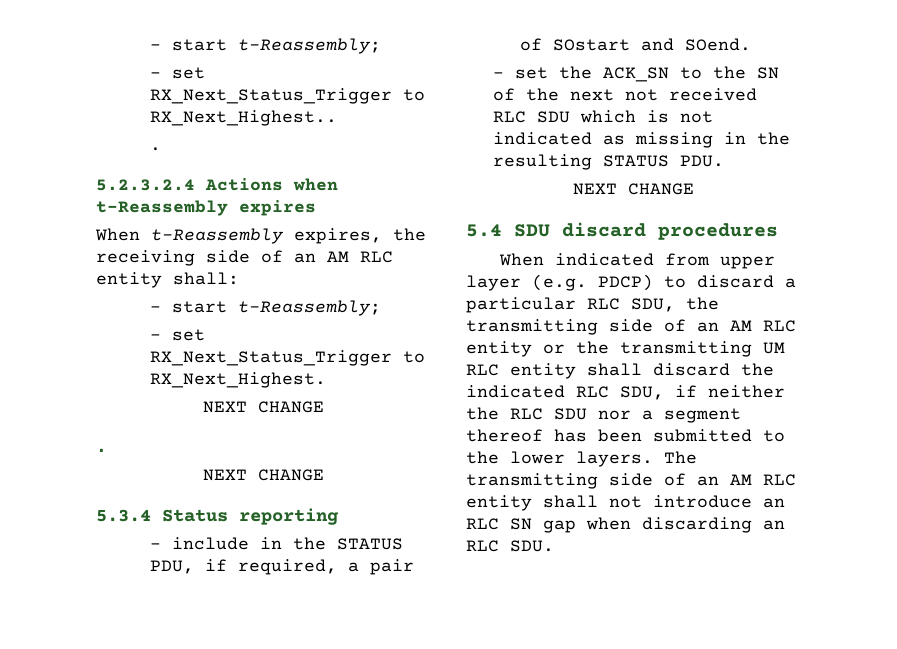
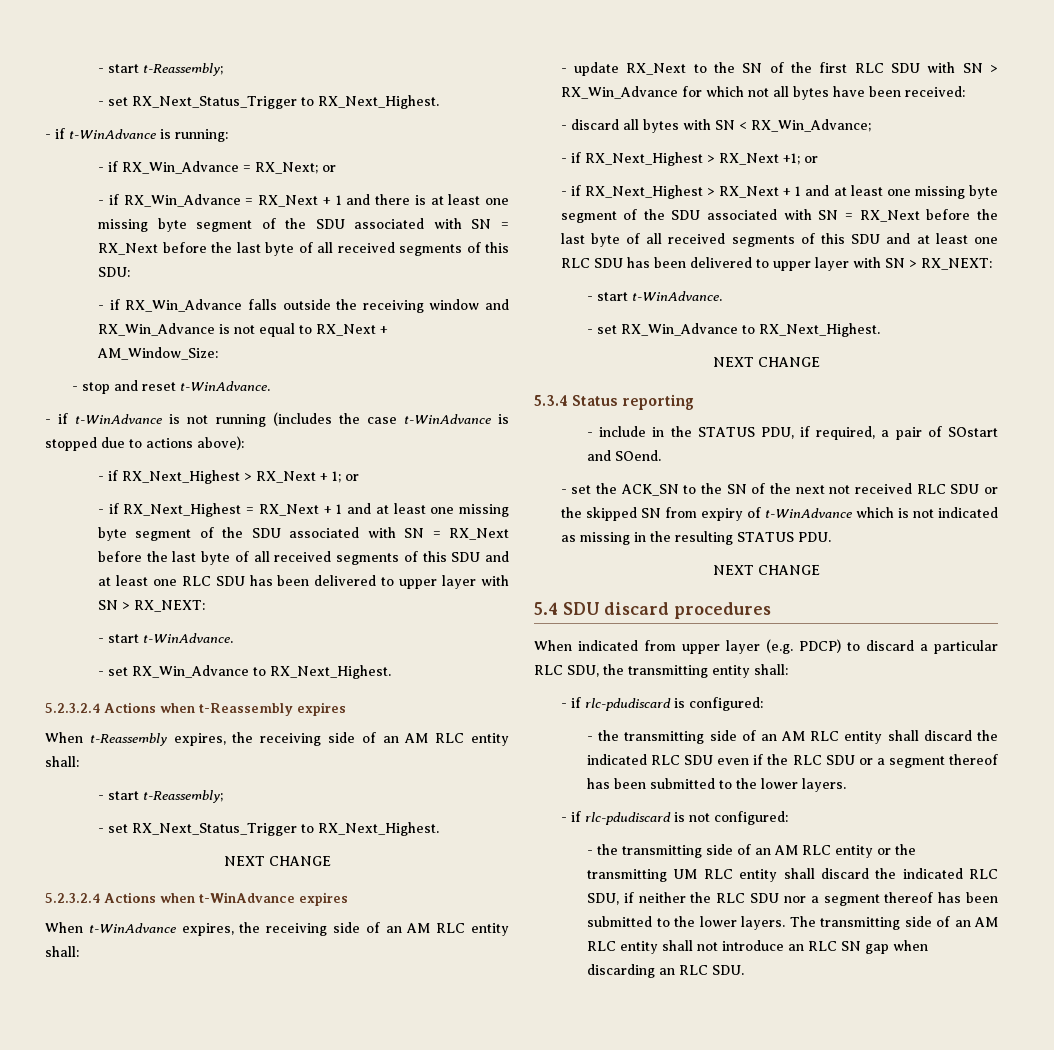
[150,38,382,54] [150,67,206,79] [150,88,426,104] [150,110,338,126] [150,147,162,151] - start t-Reassembly; // - set RX_Next_Status_Trigger to RX_Next_Highest.. // . -> [98,63,224,76] [98,95,440,109] [45,128,228,142] [98,161,337,174] [98,194,509,207] [98,218,509,232] [98,242,510,256] [98,267,131,277] [98,299,509,313] [98,323,389,337] [97,347,219,360] [71,380,270,394] [45,412,510,427] [45,436,244,451] [98,470,360,484] [98,503,509,517] [98,527,510,541] [98,551,509,565] [98,575,509,589] [98,600,206,612] [98,633,234,643] [98,665,392,679] - start t-Reassembly; // - set RX_Next_Status_Trigger to RX_Next_Highest. // - if t-WinAdvance is running: // - if RX_Win_Advance = RX_Next; or // - if RX_Win_Advance = RX_Next + 1 and there is at least one missing byte segment of the SDU associated with SN = RX_Next before the last byte of all received segments of this SDU: // - if RX_Win_Advance falls outside the receiving window and RX_Win_Advance is not equal to RX_Next + AM_Window_Size: // - stop and reset t-WinAdvance. // - if t-WinAdvance is not running (includes the case t-WinAdvance is stopped due to actions above): // - if RX_Next_Highest > RX_Next + 1; or // - if RX_Next_Highest = RX_Next + 1 and at least one missing byte segment of the SDU associated with SN = RX_Next before the last byte of all received segments of this SDU and at least one RLC SDU has been delivered to upper layer with SN > RX_NEXT: // - start t-WinAdvance. // - set RX_Win_Advance to RX_Next_Highest.
[96,448,107,453] . -> [45,892,348,906] [45,922,510,936] [45,946,79,957] [560,62,998,76] [560,86,965,100] [560,119,871,133] [560,152,818,166] [560,185,999,199] [560,209,999,223] [560,233,998,247] [560,257,992,271] [587,291,723,301] [587,323,881,337] 5.2.3.2.4 Actions when t-WinAdvance expires // When t-WinAdvance expires, the receiving side of an AM RLC entity shall: // - update RX_Next to the SN of the first RLC SDU with SN > RX_Win_Advance for which not all bytes have been received: // - discard all bytes with SN < RX_Win_Advance; // - if RX_Next_Highest > RX_Next +1; or // - if RX_Next_Highest > RX_Next + 1 and at least one missing byte segment of the SDU associated with SN = RX_Next before the last byte of all received segments of this SDU and at least one RLC SDU has been delivered to upper layer with SN > RX_NEXT: // - start t-WinAdvance. // - set RX_Win_Advance to RX_Next_Highest.
(571, 117) none -> [984,487,999,494] [560,507,852,521] or the skipped SN from expiry of t-WinAdvance
(598, 327) none -> [712,664,788,678] [560,697,763,711] [587,730,999,744] [587,754,998,768] [587,778,847,792] [560,811,788,825] [587,844,703,858] entity shall: // - if rlc-pdudiscard is configured: // - the transmitting side of an AM RLC entity shall discard the indicated RLC SDU even if the RLC SDU or a segment thereof has been submitted to the lower layers. // - if rlc-pdudiscard is not configured: // - the transmitting

